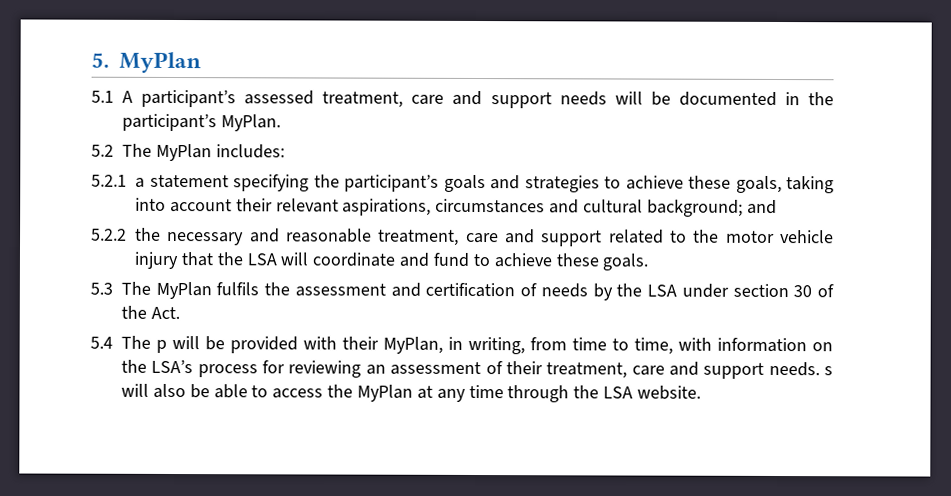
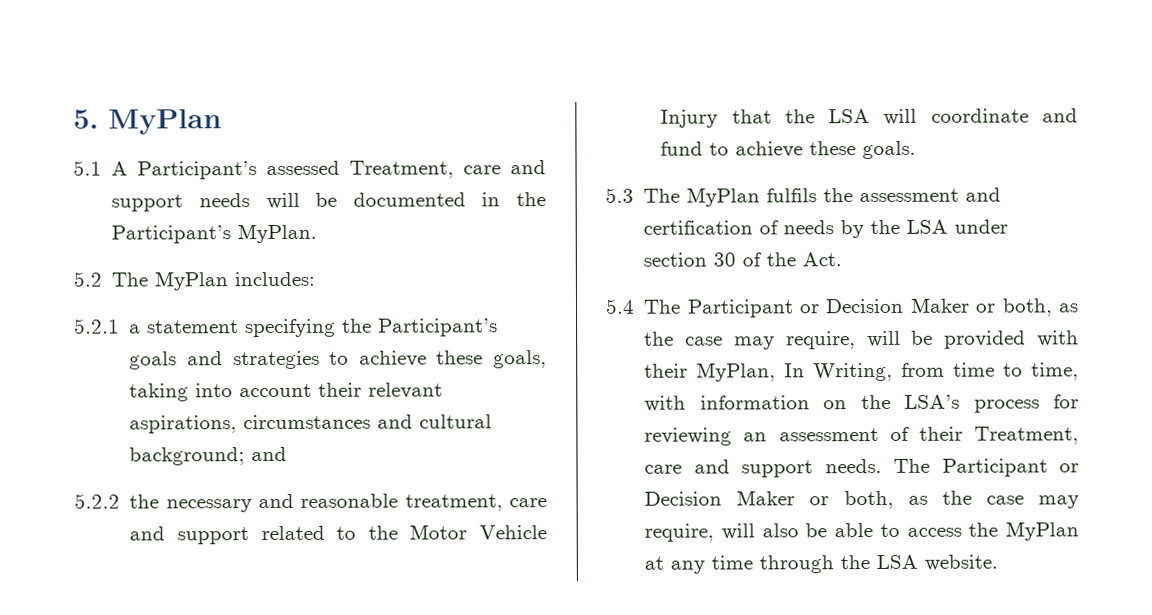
[141,89,404,108] participant’s assessed treatment, -> [137,160,455,180] Participant’s assessed Treatment,
[122,113,217,132] participant’s -> [111,225,232,244] Participant’s
[344,174,439,192] participant’s -> [378,318,499,337] Participant’s
[725,230,835,244] [134,251,178,270] motor vehicle injury -> [409,524,547,540] [660,109,719,128] Motor Vehicle Injury
[156,339,167,353] p -> [686,297,1079,318] [644,331,856,350] Participant or Decision Maker or both, as the case may require,
[448,336,525,355] in writing, -> [784,362,894,382] In Writing,
[546,362,628,379] treatment, -> [974,426,1079,445] Treatment,
[824,366,833,376] s -> [893,458,1079,477] [644,490,1079,510] [644,523,715,542] The Participant or Decision Maker or both, as the case may require,

